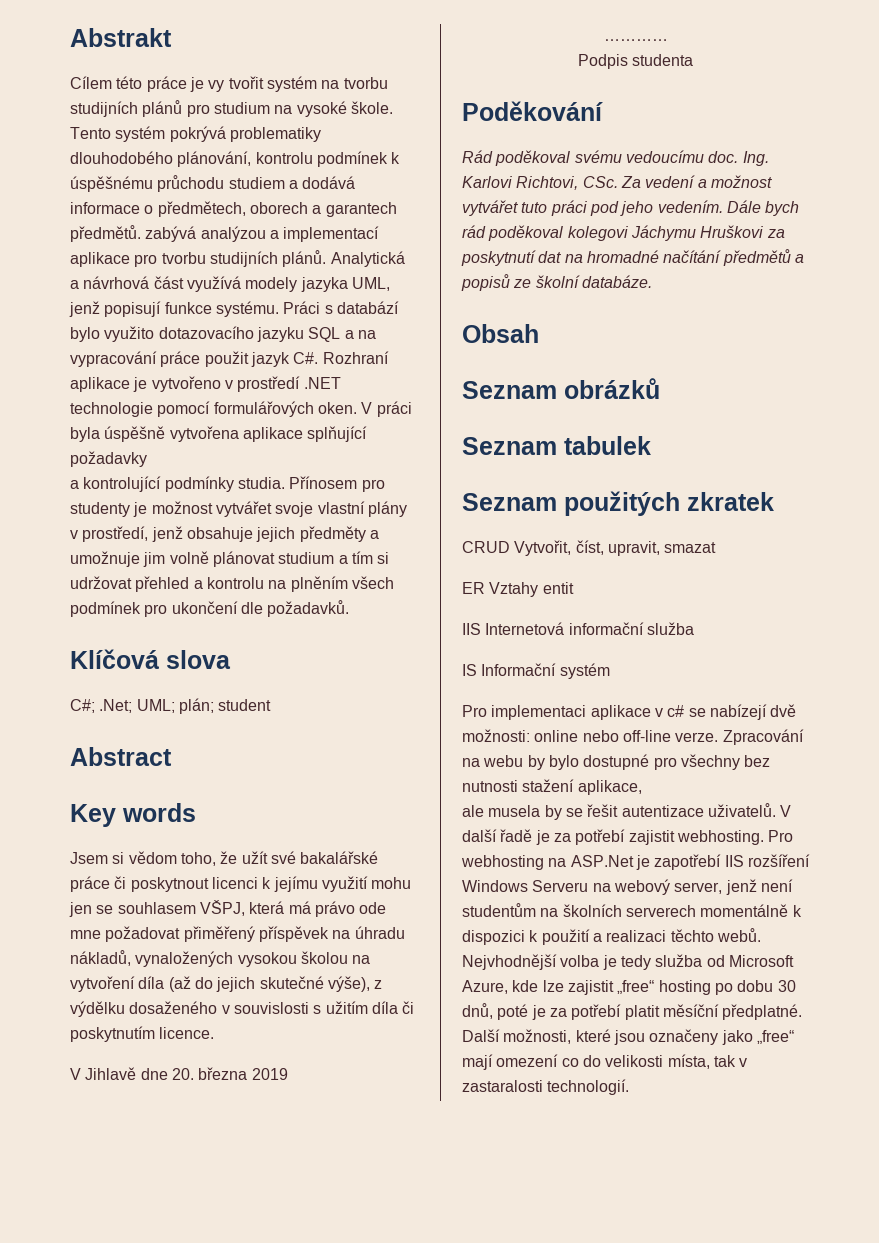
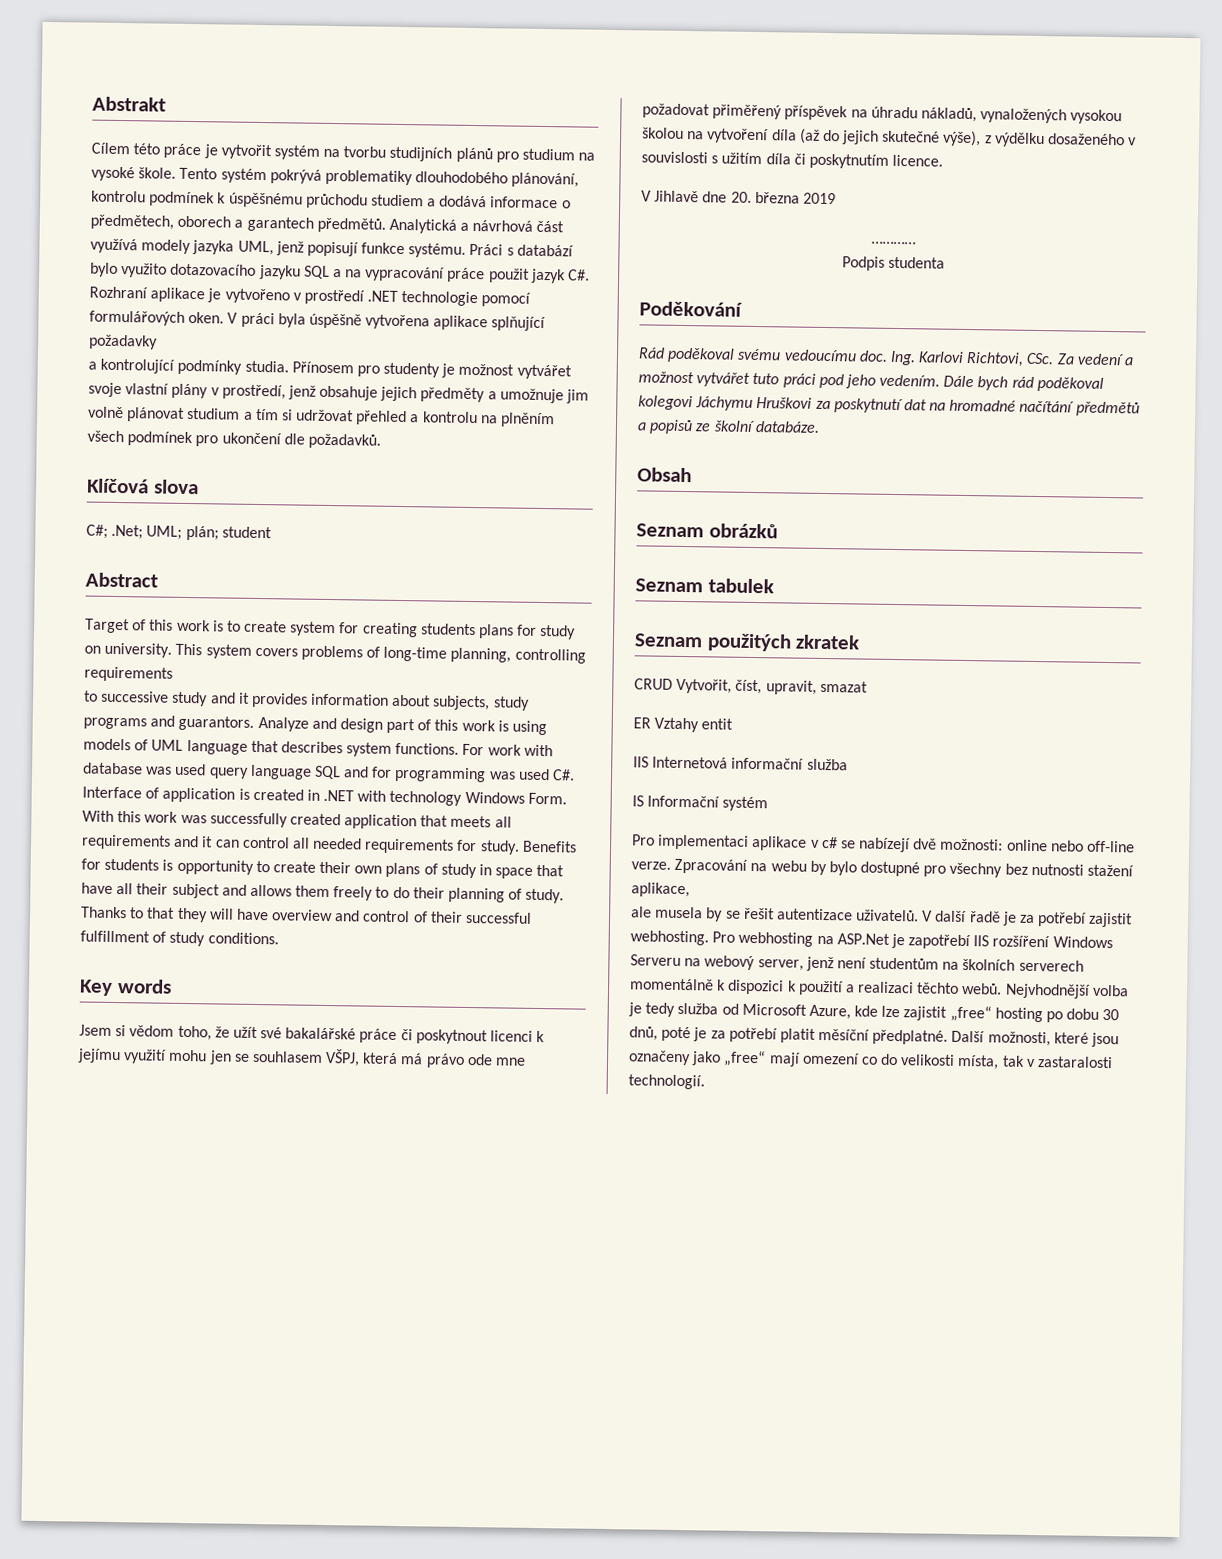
[208,76,264,92] vy tvořit -> [220,144,272,160] vytvořit
[145,226,380,242] [70,250,327,267] zabývá analýzou a implementací aplikace pro tvorbu studijních plánů. -> (386, 225) none
(172, 756) none -> [85,618,577,640] [84,642,586,664] [84,666,173,682] [84,690,530,711] [83,715,548,736] [83,738,553,757] [83,762,576,783] [82,786,567,806] [82,810,512,830] [81,834,577,855] [81,858,565,879] [81,882,565,904] [80,906,533,924] [80,930,279,947] // Target of this work is to create system for creating students plans for study on university. This system covers problems of long-time planning, controlling requirements // to successive study and it provides information about subjects, study programs and guarantors. Analyze and design part of this work is using models of UML language that describes system functions. For work with database was used query language SQL and for programming was used C#. Interface of application is created in .NET with technology Windows Form. With this work was successfully created application that meets all requirements and it can control all needed requirements for study. Benefits for students is opportunity to create their own plans of study in space that have all their subject and allows them freely to do their planning of study. Thanks to that they will have overview and control of their successful fulfillment of study conditions.

